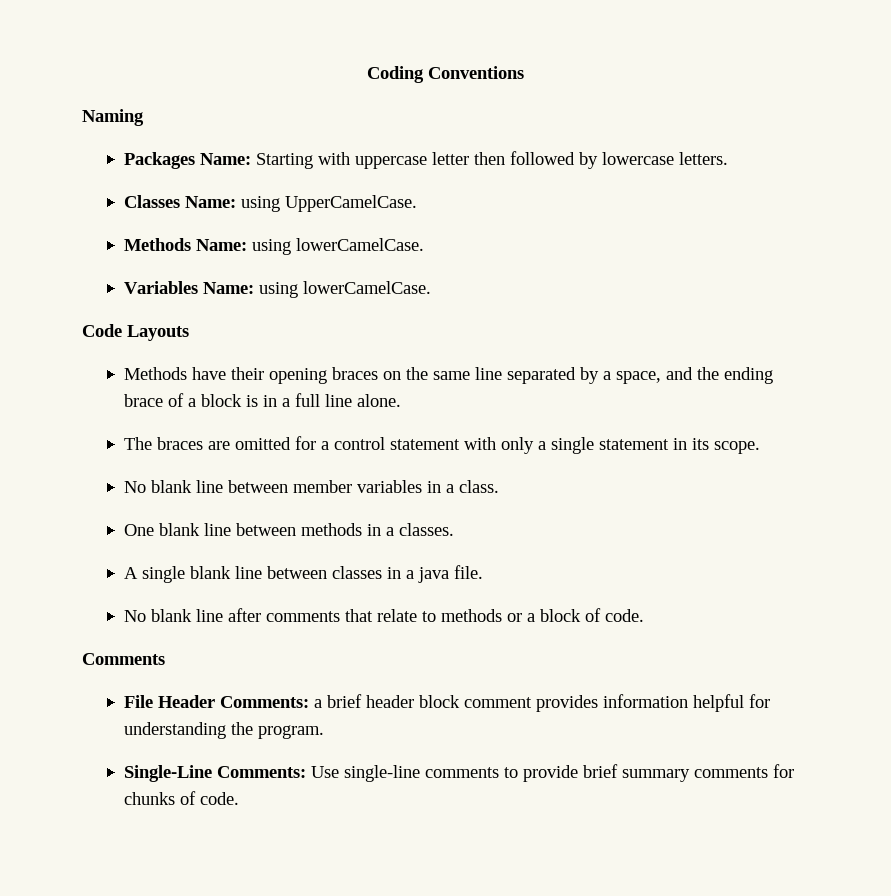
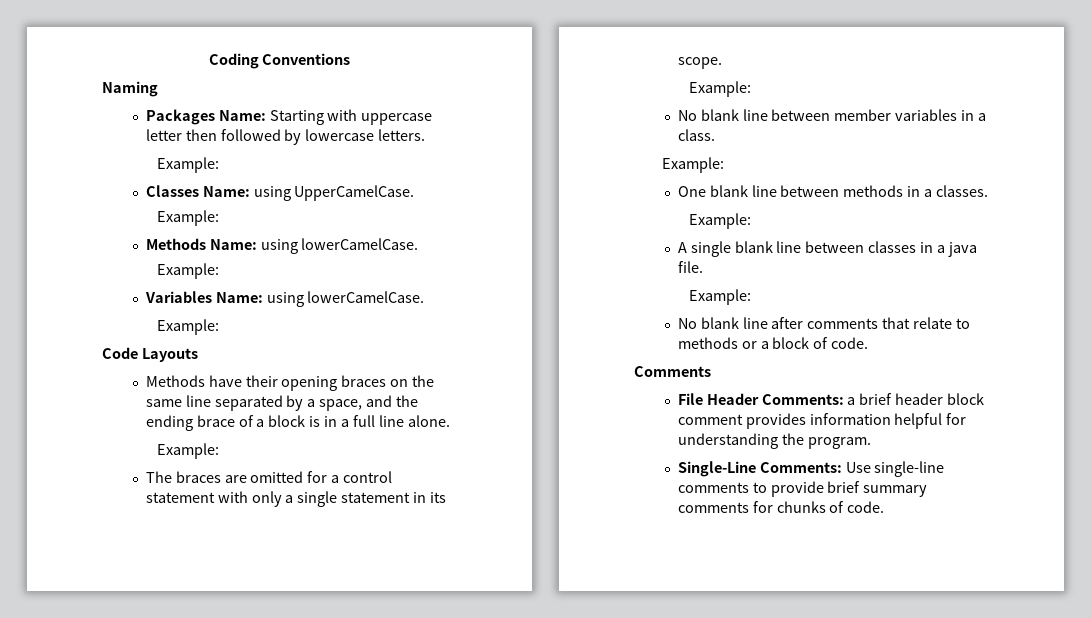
(728, 158) none -> [157,157,220,173] // Example:
(417, 203) none -> [157,210,220,226] // Example:
(424, 244) none -> [157,263,220,279] // Example:
(431, 287) none -> [157,319,220,335] // Example:
(401, 400) none -> [157,443,220,459] // Example:
(760, 447) none -> [689,81,752,97] // Example:
(499, 486) none -> [661,157,724,173] // Example:
(454, 529) none -> [689,213,752,229] // Example:
(483, 572) none -> [689,289,752,305] // Example:

